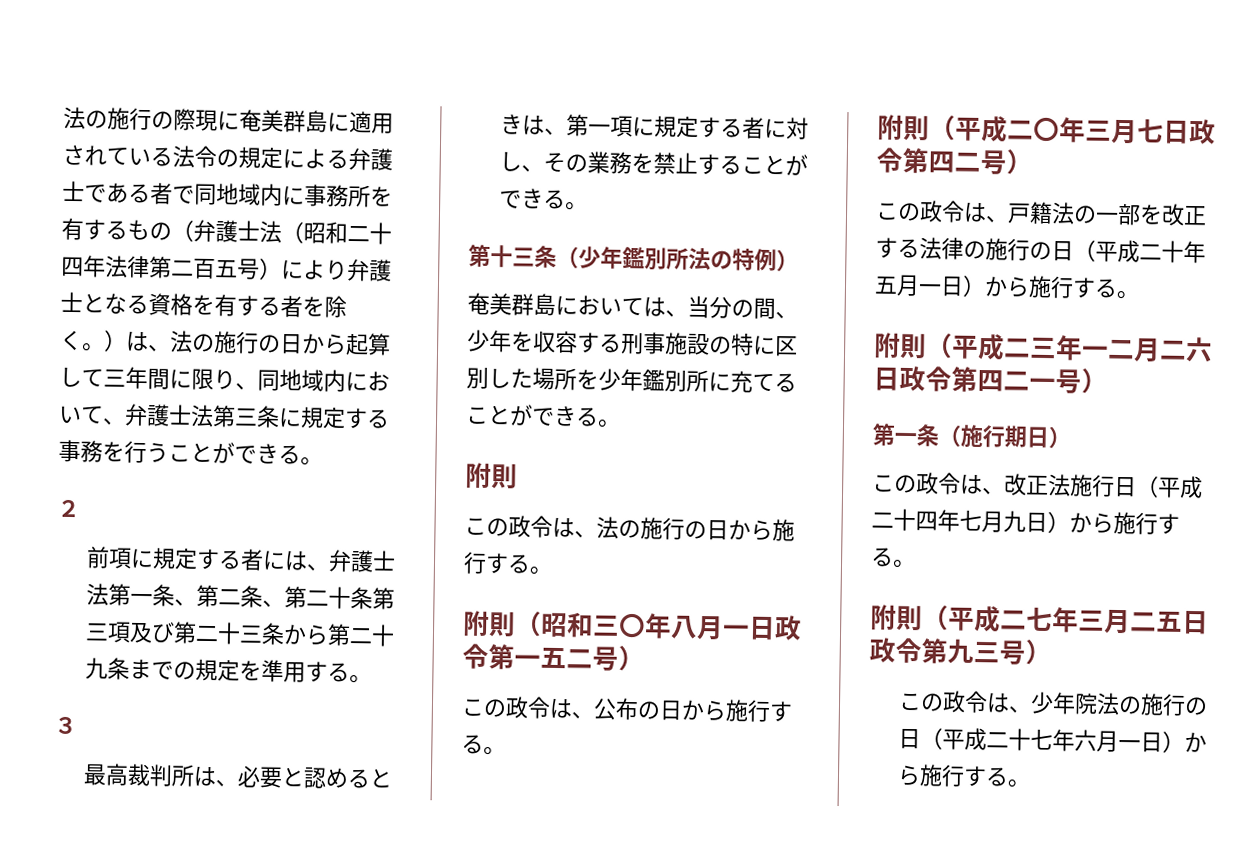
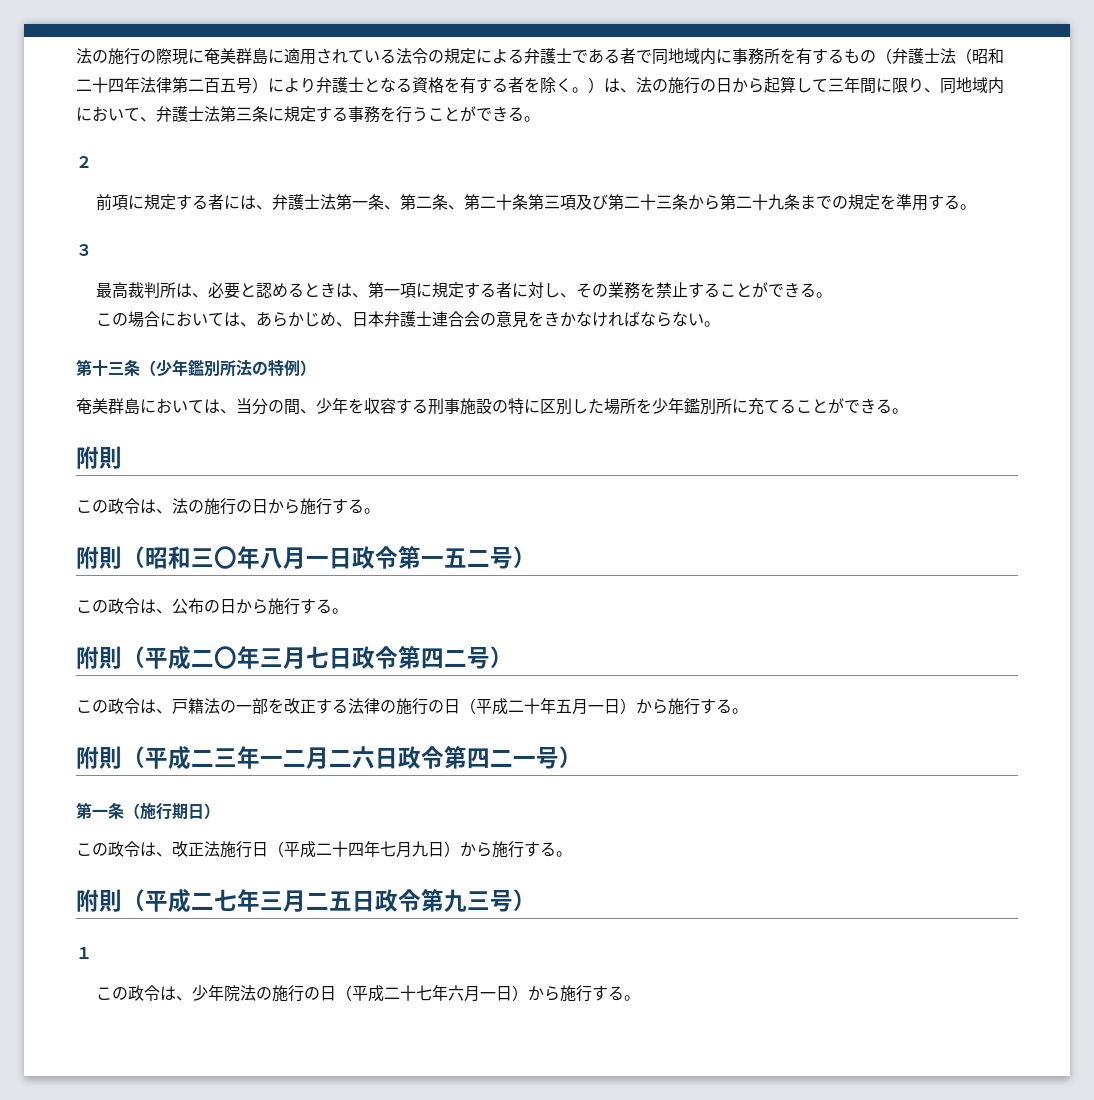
(589, 206) none -> [95,311,720,328] // この場合においては、あらかじめ、日本弁護士連合会の意見をきかなければならない。
(1052, 652) none -> [76,947,92,959] // １

